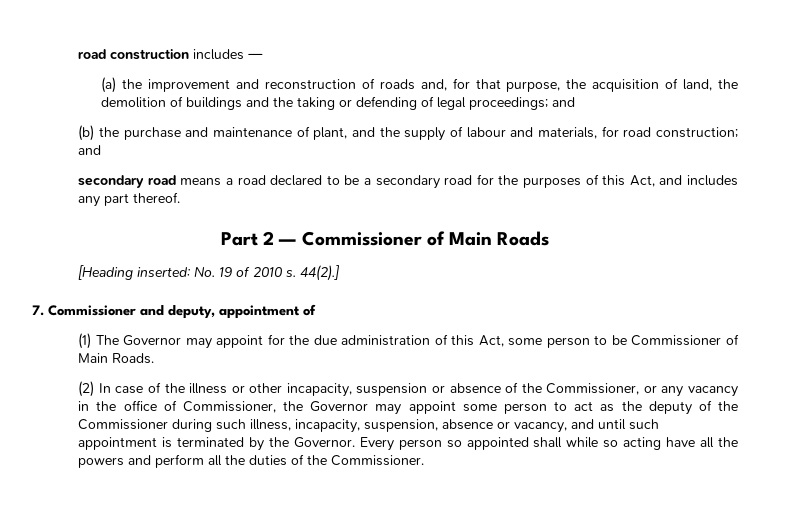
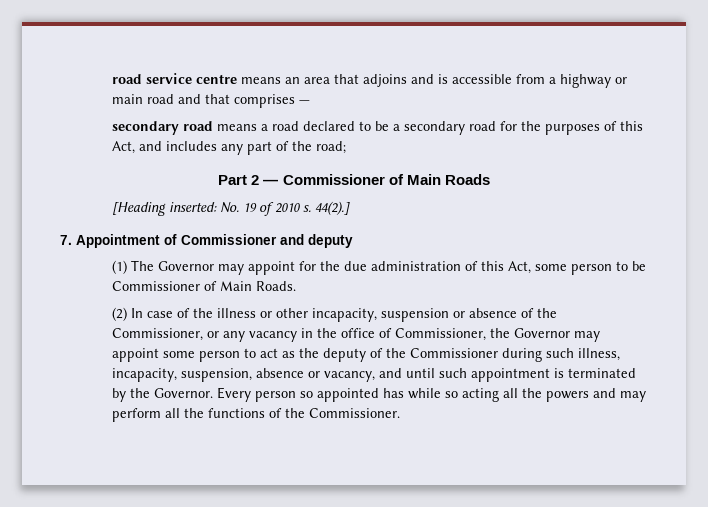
[78,49,264,60] [101,77,739,93] [101,96,576,110] [78,125,738,141] [78,145,102,155] road construction includes — // (a) the improvement and reconstruction of roads and, for that purpose, the acquisition of land, the demolition of buildings and the taking or defending of legal proceedings; and // (b) the purchase and maintenance of plant, and the supply of labour and materials, for road construction; and -> [112,73,628,88] [112,94,311,108] road service centre means an area that adjoins and is accessible from a highway or main road and that comprises —
[133,192,181,203] thereof. -> [276,141,347,154] of the road;
[48,304,316,319] Commissioner and deputy, appointment of -> [76,234,353,248] Appointment of Commissioner and deputy
[533,437,563,448] shall -> [383,388,405,398] has
[666,437,696,447] have -> (500, 395) none
(152, 460) none -> [620,391,647,402] may
[249,455,288,466] duties -> [208,408,266,418] functions

